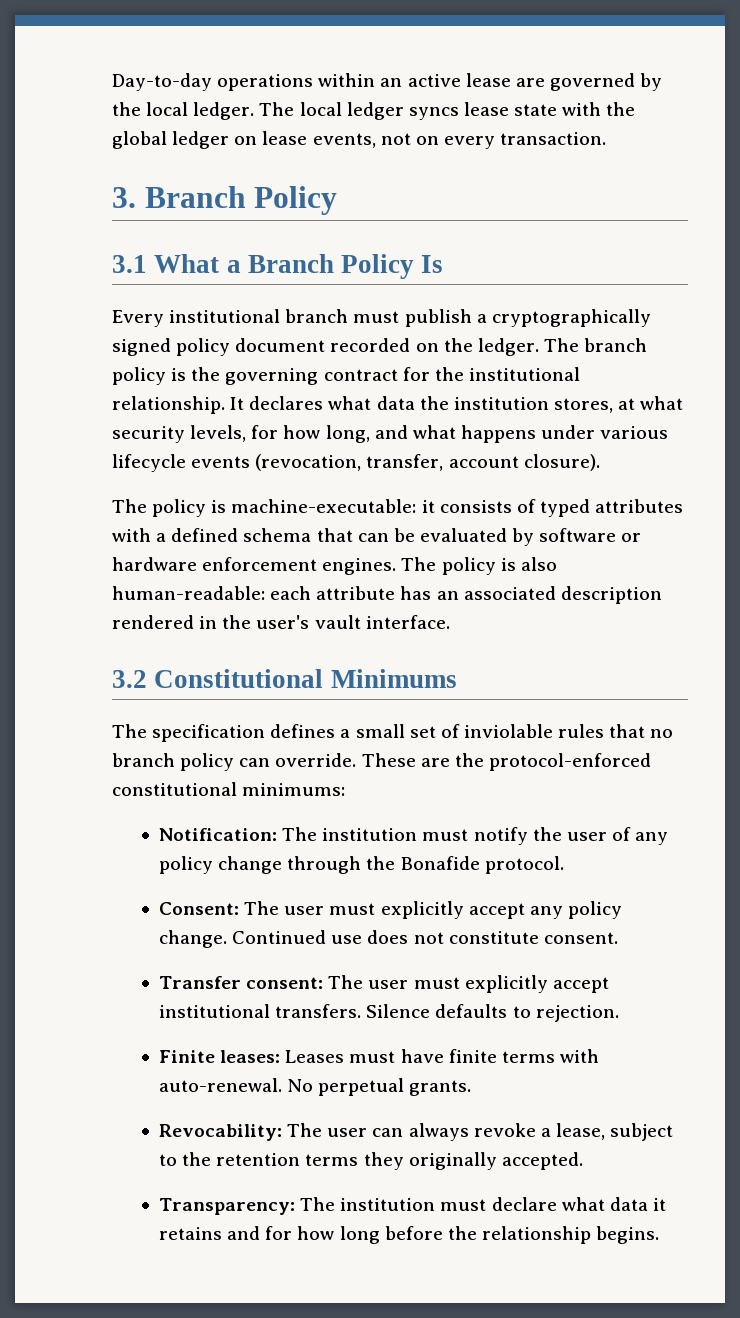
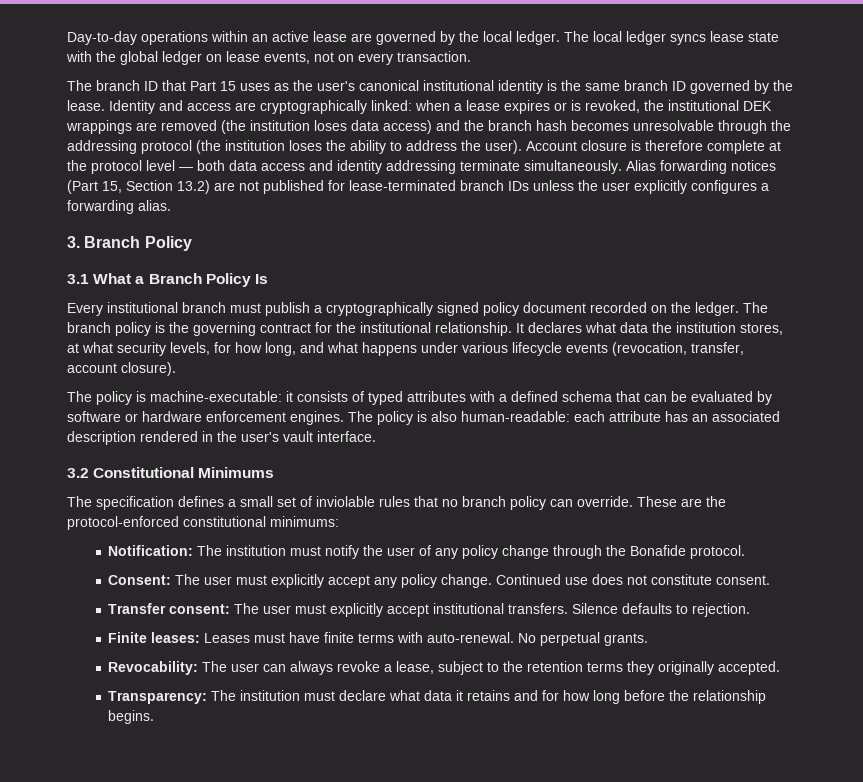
(607, 138) none -> [67,80,793,94] [67,100,772,114] [66,120,791,134] [67,140,781,154] [67,160,776,174] [67,180,769,194] [67,200,171,214] // The branch ID that Part 15 uses as the user's canonical institutional identity is the same branch ID governed by the lease. Identity and access are cryptographically linked: when a lease expires or is revoked, the institutional DEK wrappings are removed (the institution loses data access) and the branch hash becomes unresolvable through the addressing protocol (the institution loses the ability to address the user). Account closure is therefore complete at the protocol level — both data access and identity addressing terminate simultaneously. Alias forwarding notices (Part 15, Section 13.2) are not published for lease-terminated branch IDs unless the user explicitly configures a forwarding alias.

